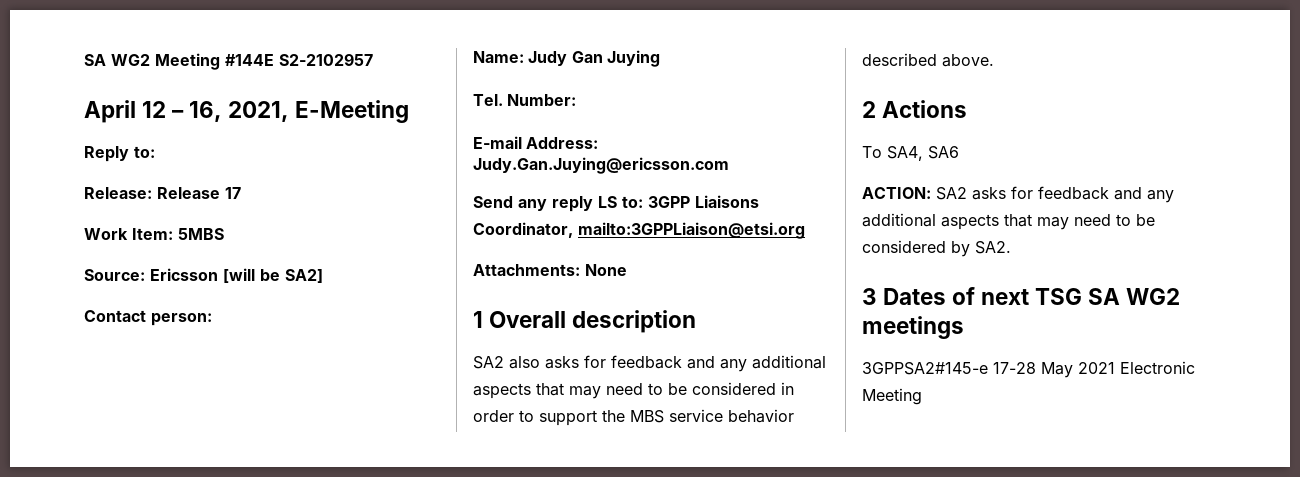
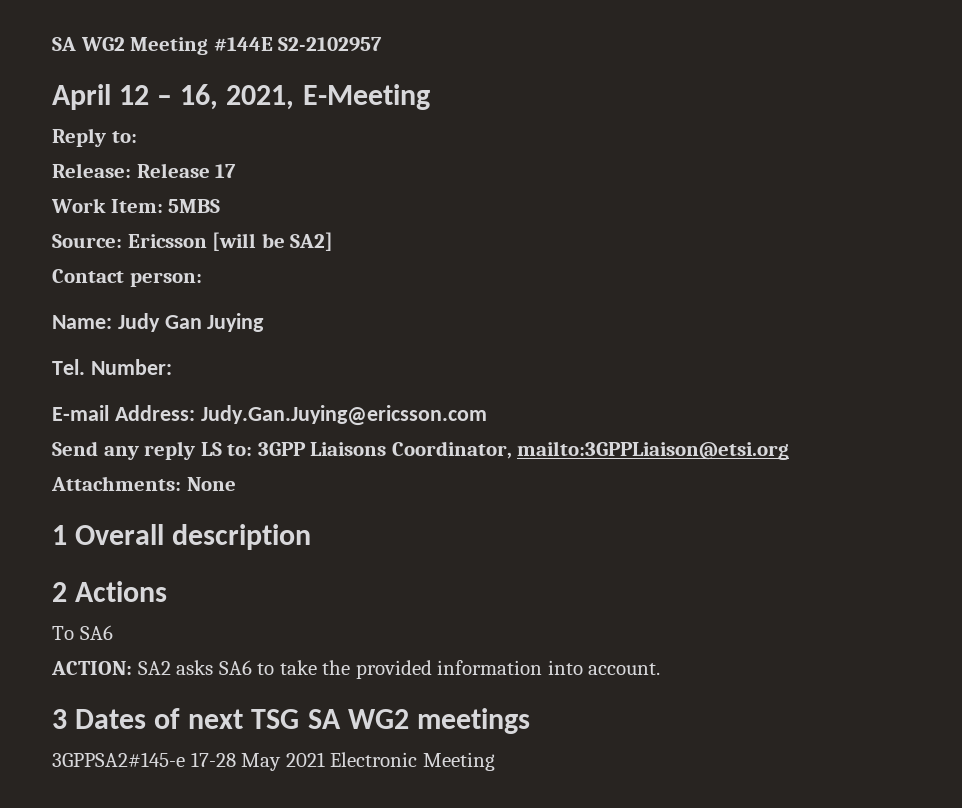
[473,355,826,372] [473,382,794,399] [473,409,794,426] [862,53,994,67] // SA2 also asks for feedback and any additional aspects that may need to be considered in order to support the MBS service behavior described above. -> (312, 537) none
[887,146,923,161] SA4, -> (74, 633) none
[1011,186,1174,203] [862,213,1155,230] [862,240,1011,257] for feedback and any additional aspects that may need to be considered by SA2. -> [218,660,661,679] SA6 to take the provided information into account.

